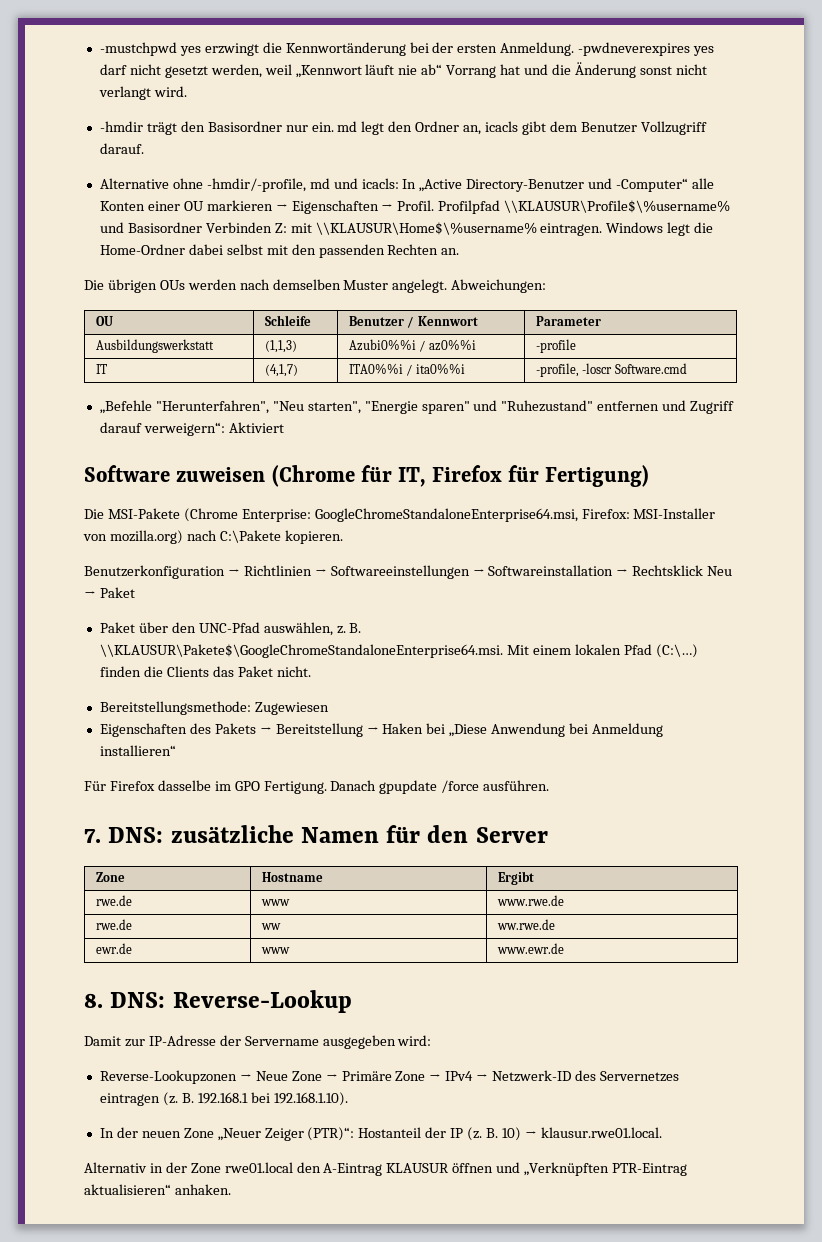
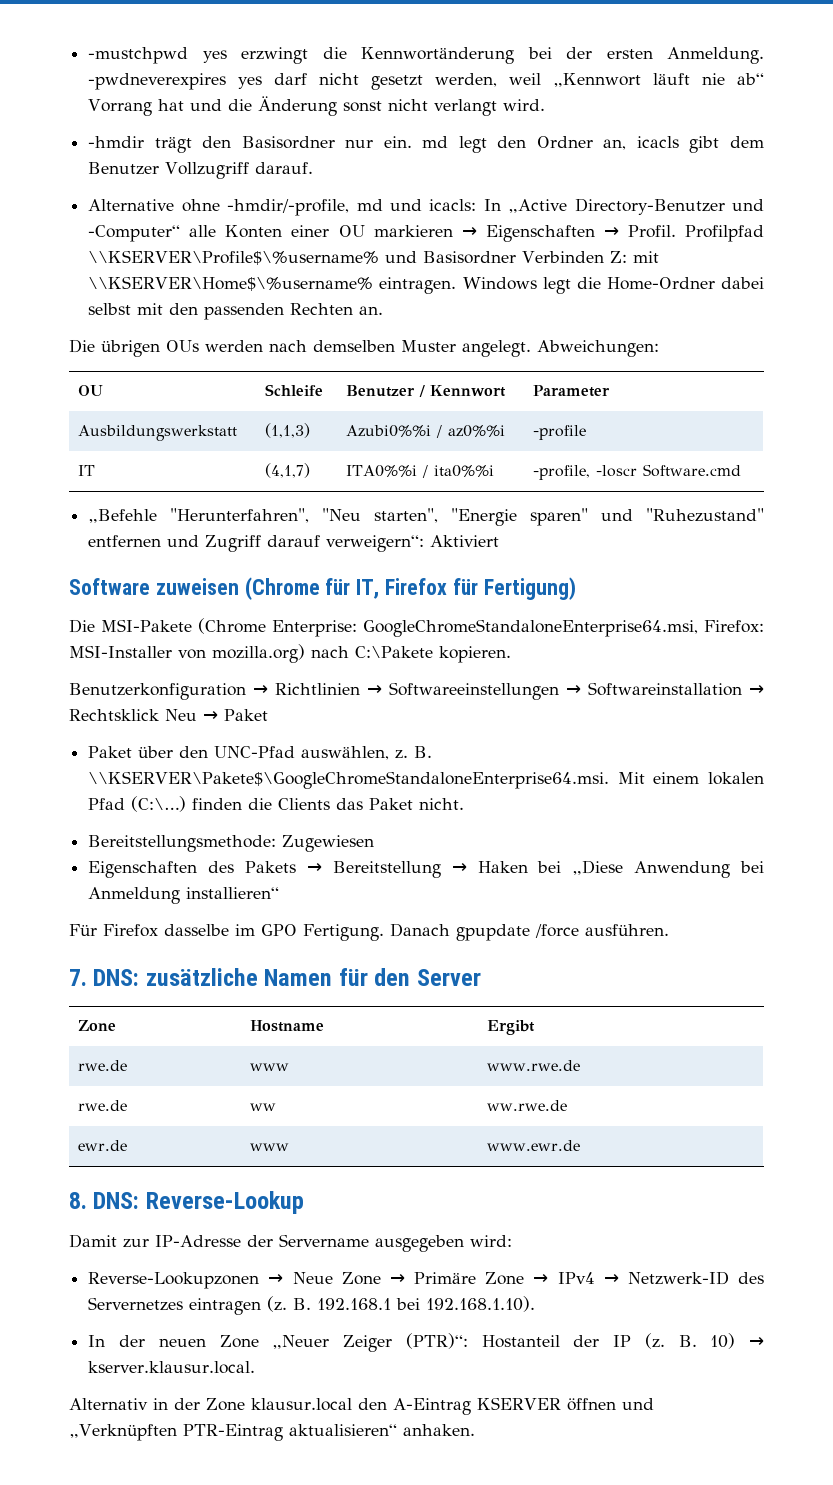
[504,200,731,213] \\KLAUSUR\Profile$\%username% -> [88,250,380,265] \\KSERVER\Profile$\%username%
[315,222,537,235] \\KLAUSUR\Home$\%username% -> [88,276,374,291] \\KSERVER\Home$\%username%
[99,644,503,658] \\KLAUSUR\Pakete$\GoogleChromeStandaloneEnterprise64.msi. -> [88,771,610,789] \\KSERVER\Pakete$\GoogleChromeStandaloneEnterprise64.msi.
[540,1127,662,1138] klausur.rwe01.local. -> [88,1361,256,1374] kserver.klausur.local.
[224,1162,293,1173] rwe01.local -> [251,1398,352,1411] klausur.local
[386,1163,450,1173] KLAUSUR -> [476,1397,561,1410] KSERVER

